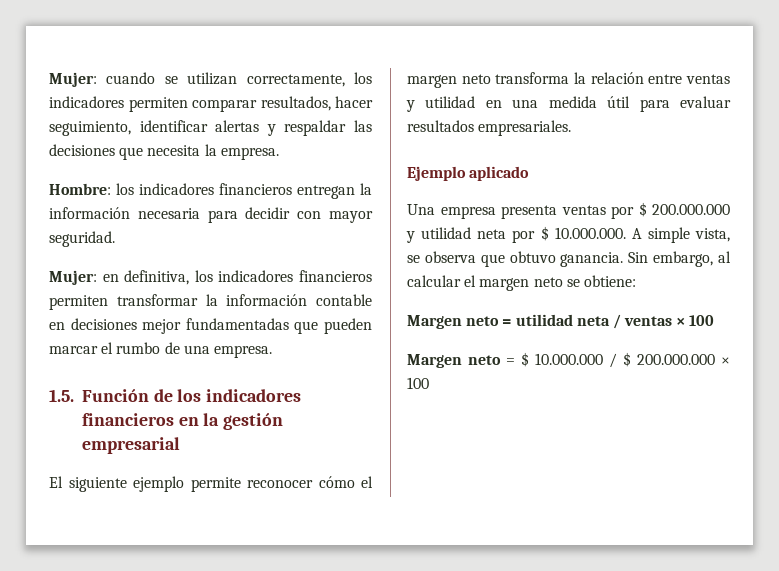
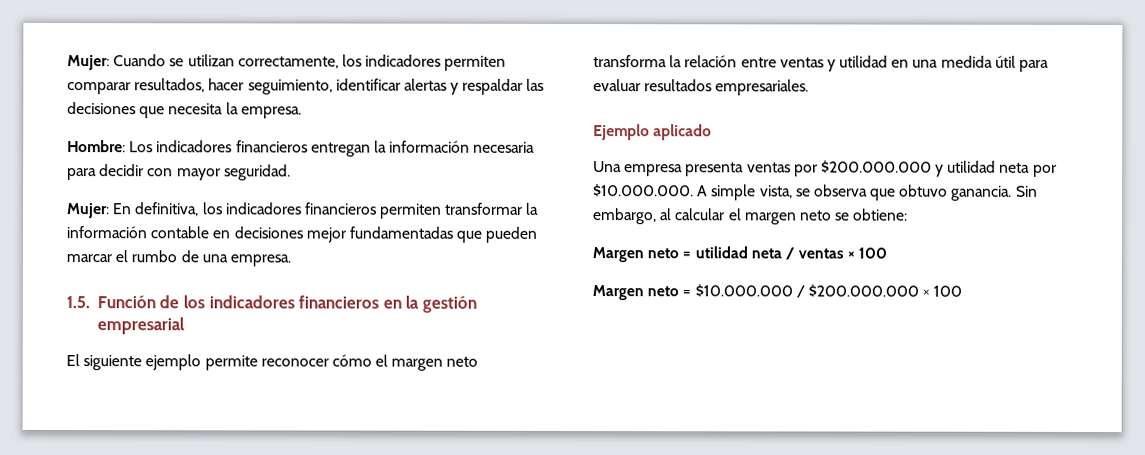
[49,72,156,87] Mujer: cuando -> [67,54,167,71] Mujer: Cuando
[116,183,134,195] los -> [129,141,154,153] Los
[102,274,119,282] en -> [113,203,133,215] En
[638,202,730,217] $ 200.000.000 -> [820,160,932,174] $200.000.000
[540,226,626,241] $ 10.000.000. -> [593,184,694,198] $10.000.000.
[521,352,715,368] $ 10.000.000 / $ 200.000.000 -> [694,284,919,298] $10.000.000 / $200.000.000

